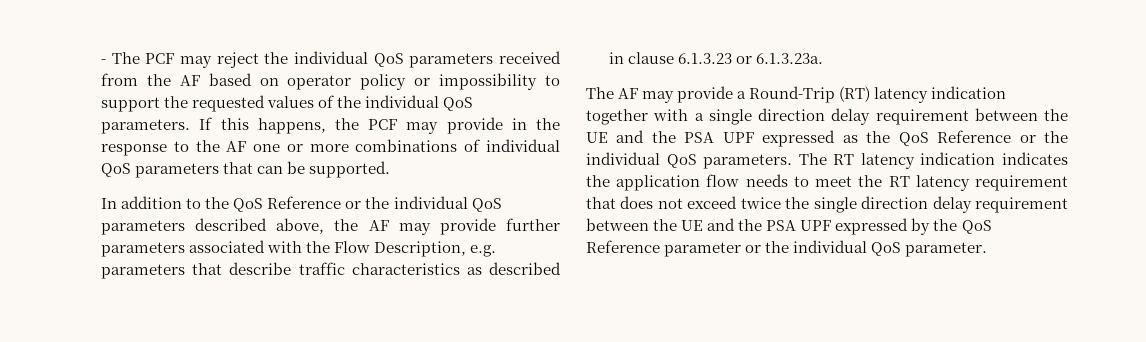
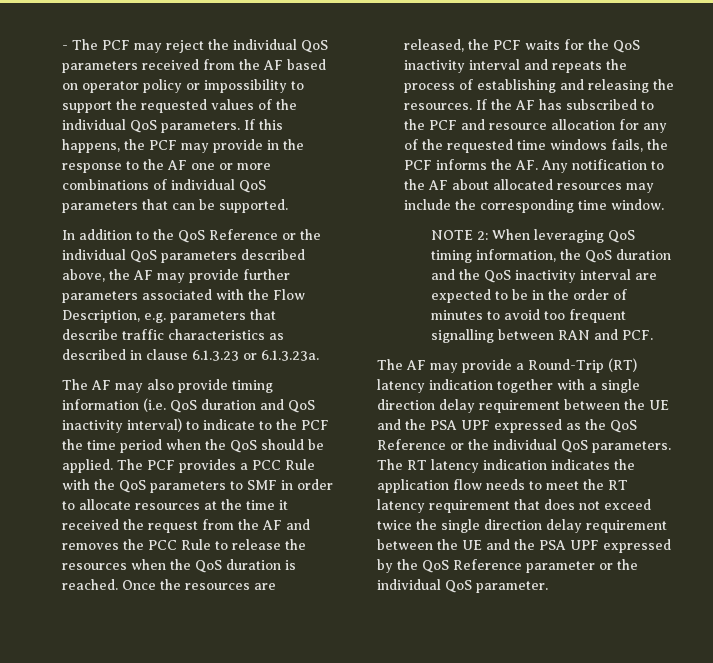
(824, 58) none -> [62,379,274,393] [62,398,316,413] [62,418,330,433] [62,439,325,453] [62,459,316,473] [62,479,334,493] [62,499,289,510] [62,519,311,533] [62,539,307,550] [62,559,297,573] [62,579,277,590] [404,39,641,53] [404,59,628,73] [404,79,675,93] [404,99,655,110] [404,119,668,133] [404,139,669,153] [404,159,665,173] [404,179,655,193] [404,199,665,213] [431,229,636,243] [431,249,672,263] [431,269,658,283] [431,289,628,303] [431,309,627,323] [431,329,654,343] // The AF may also provide timing information (i.e. QoS duration and QoS inactivity interval) to indicate to the PCF the time period when the QoS should be applied. The PCF provides a PCC Rule with the QoS parameters to SMF in order to allocate resources at the time it received the request from the AF and removes the PCC Rule to release the resources when the QoS duration is reached. Once the resources are released, the PCF waits for the QoS inactivity interval and repeats the process of establishing and releasing the resources. If the AF has subscribed to the PCF and resource allocation for any of the requested time windows fails, the PCF informs the AF. Any notification to the AF about allocated resources may include the corresponding time window. // NOTE 2: When leveraging QoS timing information, the QoS duration and the QoS inactivity interval are expected to be in the order of minutes to avoid too frequent signalling between RAN and PCF.

